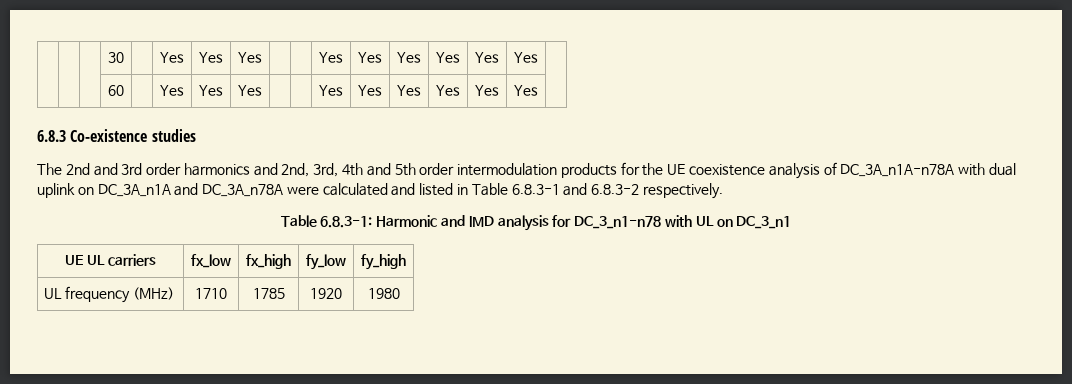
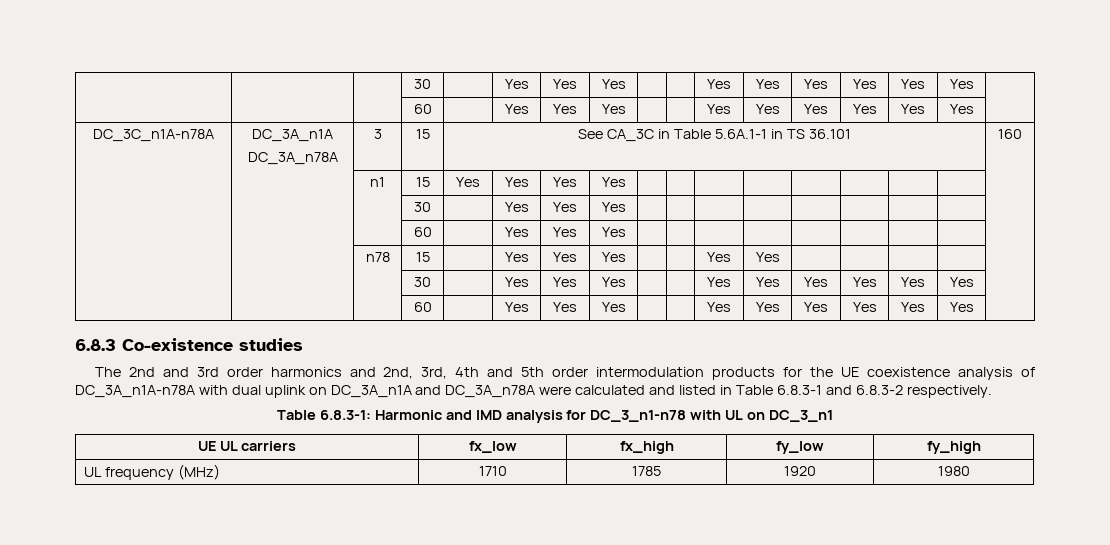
(538, 90) none -> [93,129,214,142] [252,129,333,142] [247,152,338,165] [373,129,382,139] [415,129,430,139] [578,129,851,142] [998,129,1022,139] [370,177,385,187] [415,177,430,187] [456,177,480,187] [504,177,529,187] [553,177,577,187] [601,177,626,187] [414,202,431,212] [504,202,529,212] [553,202,577,212] [601,202,626,212] [413,227,432,237] [504,227,529,237] [553,227,577,237] [601,227,626,237] [365,252,390,262] [415,252,430,262] [504,252,529,262] [553,252,577,262] [601,252,626,262] [707,252,731,262] [755,252,780,262] [414,277,431,287] [504,277,529,287] [553,277,577,287] [601,277,626,287] [707,277,731,287] [755,277,780,287] [804,277,828,287] [852,277,877,287] [901,277,925,287] [949,277,974,287] [413,302,432,312] [504,302,529,312] [553,302,577,312] [601,302,626,312] [707,302,731,312] [755,302,780,312] [804,302,828,312] [852,302,877,312] [901,302,925,312] [949,302,974,312] // DC_3C_n1A-n78A | DC_3A_n1A // DC_3A_n78A | 3 | 15 | See CA_3C in Table 5.6A.1-1 in TS 36.101 | 160 // | | n1 | 15 | Yes | Yes | Yes | Yes | | | | | | | | | // | | | 30 | | Yes | Yes | Yes | | | | | | | | | // | | | 60 | | Yes | Yes | Yes | | | | | | | | | // | | n78 | 15 | | Yes | Yes | Yes | | | Yes | Yes | | | | | // | | | 30 | | Yes | Yes | Yes | | | Yes | Yes | Yes | Yes | Yes | Yes | // | | | 60 | | Yes | Yes | Yes | | | Yes | Yes | Yes | Yes | Yes | Yes |

